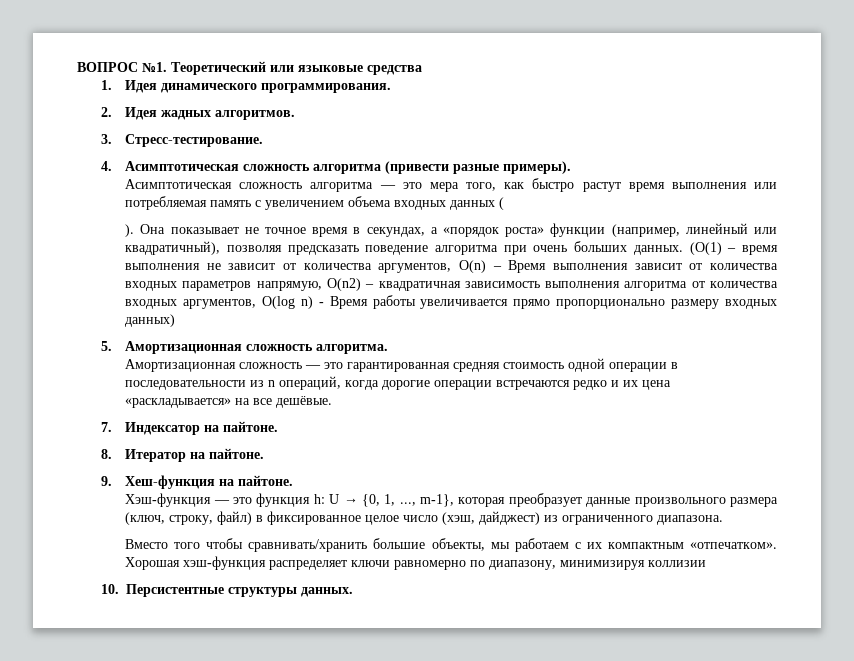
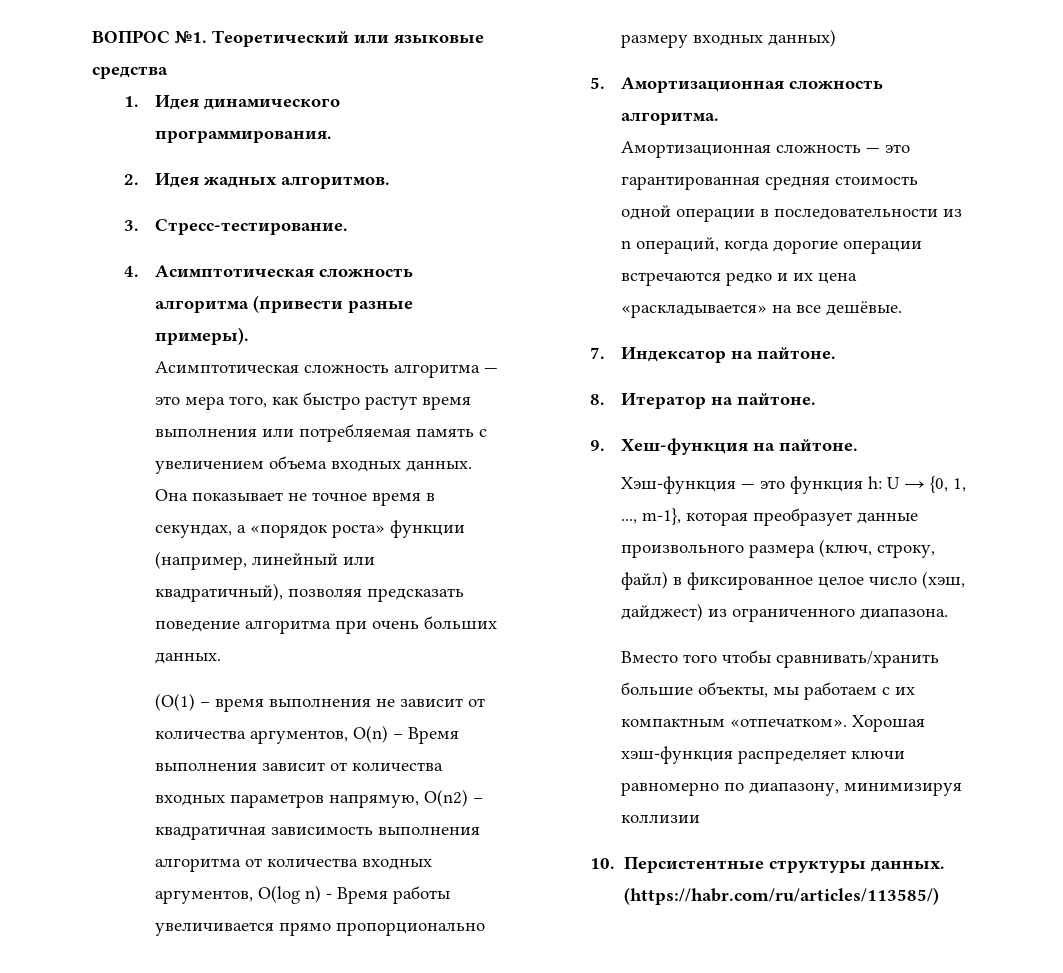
[450,197,505,210] [125,224,135,237] данных ( // ). -> [406,460,473,472] данных.
(683, 250) none -> (222, 658) //
(354, 592) none -> [623,887,939,905] (https://habr.com/ru/articles/113585/)

